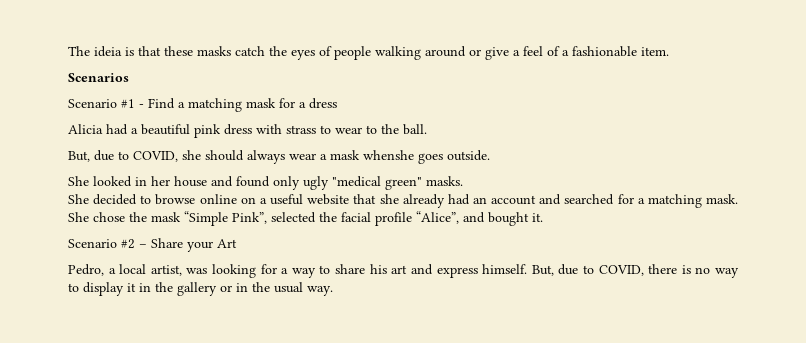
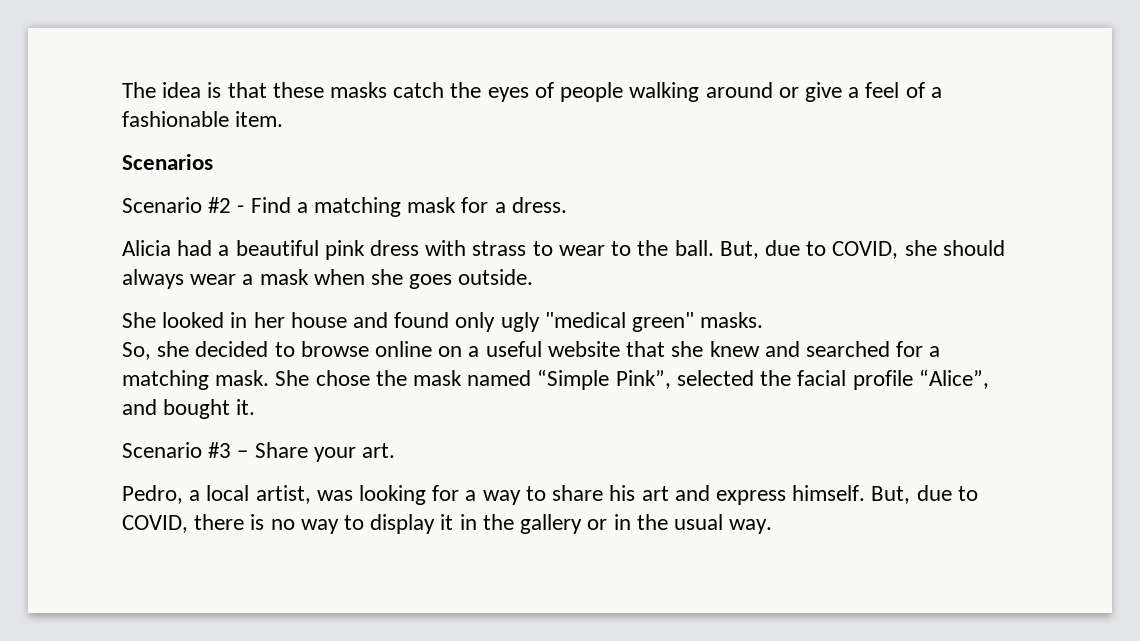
[94,46,122,57] ideia -> [162,82,202,98] idea
[121,99,135,108] #1 -> [208,197,232,213] #2
[309,98,337,109] dress -> [511,197,567,213] dress.
(427, 129) // -> (714, 248) none
[363,150,414,160] whenshe -> [313,269,404,285] when she
[68,194,89,204] She -> [122,341,190,360] So, she
[402,194,537,208] already had an account -> [709,341,760,357] knew
(181, 217) none -> [467,370,532,386] named
[121,239,135,249] #2 -> [208,442,232,458] #3
[217,239,237,248] Art -> [362,443,396,458] art.

